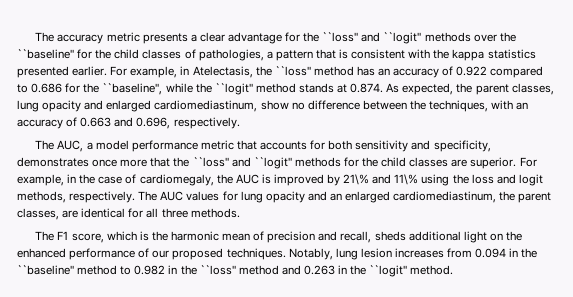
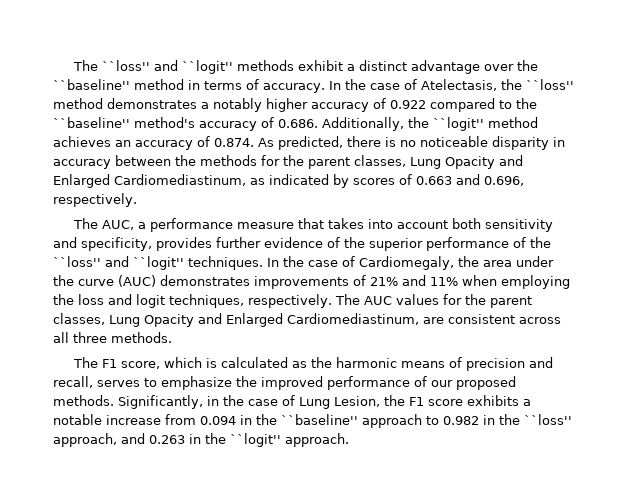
[35,32,516,44] [17,49,536,61] [17,66,391,78] The accuracy metric presents a clear advantage for the ``loss'' and ``logit'' methods over the ``baseline'' for the child classes of pathologies, a pattern that is consistent with the kappa statistics presented earlier. For example, in Atelectasis, the ``loss'' method has an -> [73,60,539,74] [53,79,574,93] [53,98,308,112] The ``loss'' and ``logit'' methods exhibit a distinct advantage over the ``baseline'' method in terms of accuracy. In the case of Atelectasis, the ``loss'' method demonstrates a notably higher
[31,83,554,95] [17,100,529,112] [17,119,63,129] 0.686 for the ``baseline'', while the ``logit'' method stands at 0.874. As expected, the parent classes, lung opacity and enlarged cardiomediastinum, show no difference between the techniques, with an accuracy -> [516,98,537,109] [53,117,538,131] [53,136,565,150] [53,155,523,169] [53,174,395,188] the ``baseline'' method's accuracy of 0.686. Additionally, the ``logit'' method achieves an accuracy of 0.874. As predicted, there is no noticeable disparity in accuracy between the methods for the parent classes, Lung Opacity and Enlarged Cardiomediastinum, as indicated by scores
[95,140,491,152] [17,157,537,169] [17,174,450,186] model performance metric that accounts for both sensitivity and specificity, demonstrates once more that the ``loss'' and ``logit'' methods for the child classes are superior. For example, in the case of cardiomegaly, the AUC is improved by 21\% and 11\% using -> [150,218,554,232] [53,237,551,251] [53,256,554,270] [53,275,570,289] performance measure that takes into account both sensitivity and specificity, provides further evidence of the superior performance of the ``loss'' and ``logit'' techniques. In the case of Cardiomegaly, the area under the curve (AUC) demonstrates improvements of 21% and 11% when employing
[17,191,66,203] methods, -> [169,294,244,308] techniques,
[240,191,552,203] [17,208,144,220] lung opacity and an enlarged cardiomediastinum, the parent classes, are identical for -> [464,294,532,308] [53,313,561,327] the parent classes, Lung Opacity and Enlarged Cardiomediastinum, are consistent across
(149, 236) none -> [221,357,308,368] calculated as
[222,233,251,241] mean -> [401,361,446,368] means
[374,231,522,243] [17,248,444,260] sheds additional light on the enhanced performance of our proposed techniques. Notably, lung lesion increases -> [97,376,516,390] [53,395,531,409] [53,414,161,425] serves to emphasize the improved performance of our proposed methods. Significantly, in the case of Lung Lesion, the F1 score exhibits a notable increase
[77,265,118,275] method -> [362,414,422,428] approach
[238,265,279,275] method -> [53,433,117,447] approach,
[410,265,454,275] method. -> [285,433,349,447] approach.

